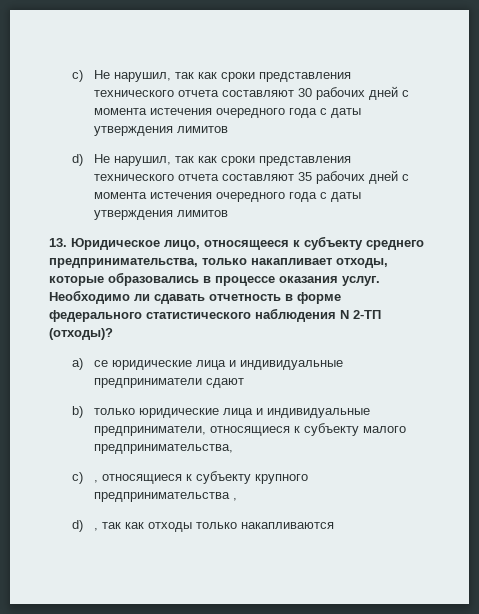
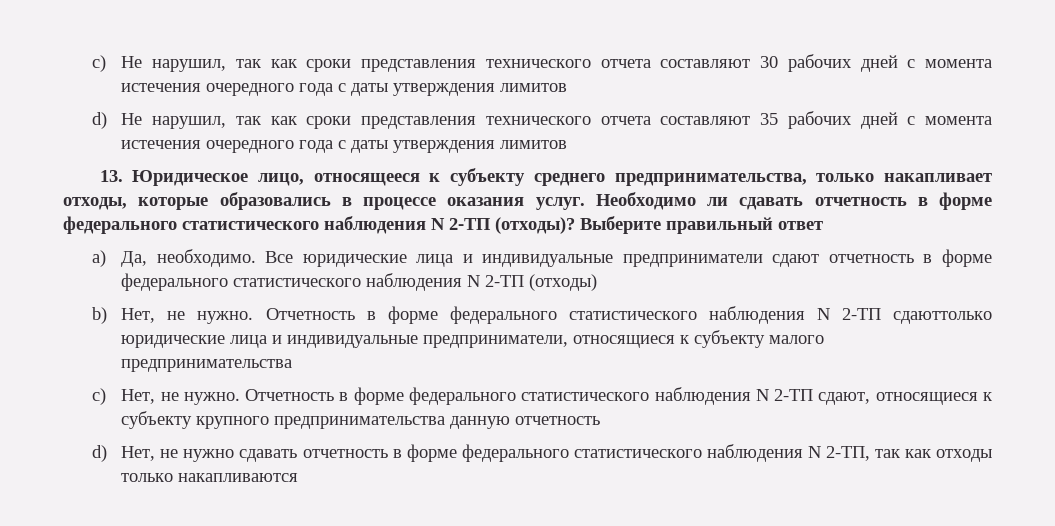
[71,358,109,370] // a) се -> [580,216,823,234] [92,249,294,267] Выберите правильный ответ // a) Да, необходимо. Все
[71,406,136,418] // b) только -> [828,249,993,267] [121,273,598,291] [92,306,992,324] отчетность в форме федерального статистического наблюдения N 2-ТП (отходы) // b) Нет, не нужно. Отчетность в форме федерального статистического наблюдения N 2-ТП сдаюттолько
[94,444,234,454] [71,472,99,484] предпринимательства, // c) , -> [121,359,293,372] [92,387,871,405] предпринимательства // c) Нет, не нужно. Отчетность в форме федерального статистического наблюдения N 2-ТП сдают,
[233,498,238,501] [71,520,99,532] , // d) , -> [450,416,601,429] [92,444,870,462] данную отчетность // d) Нет, не нужно сдавать отчетность в форме федерального статистического наблюдения N 2-ТП,

